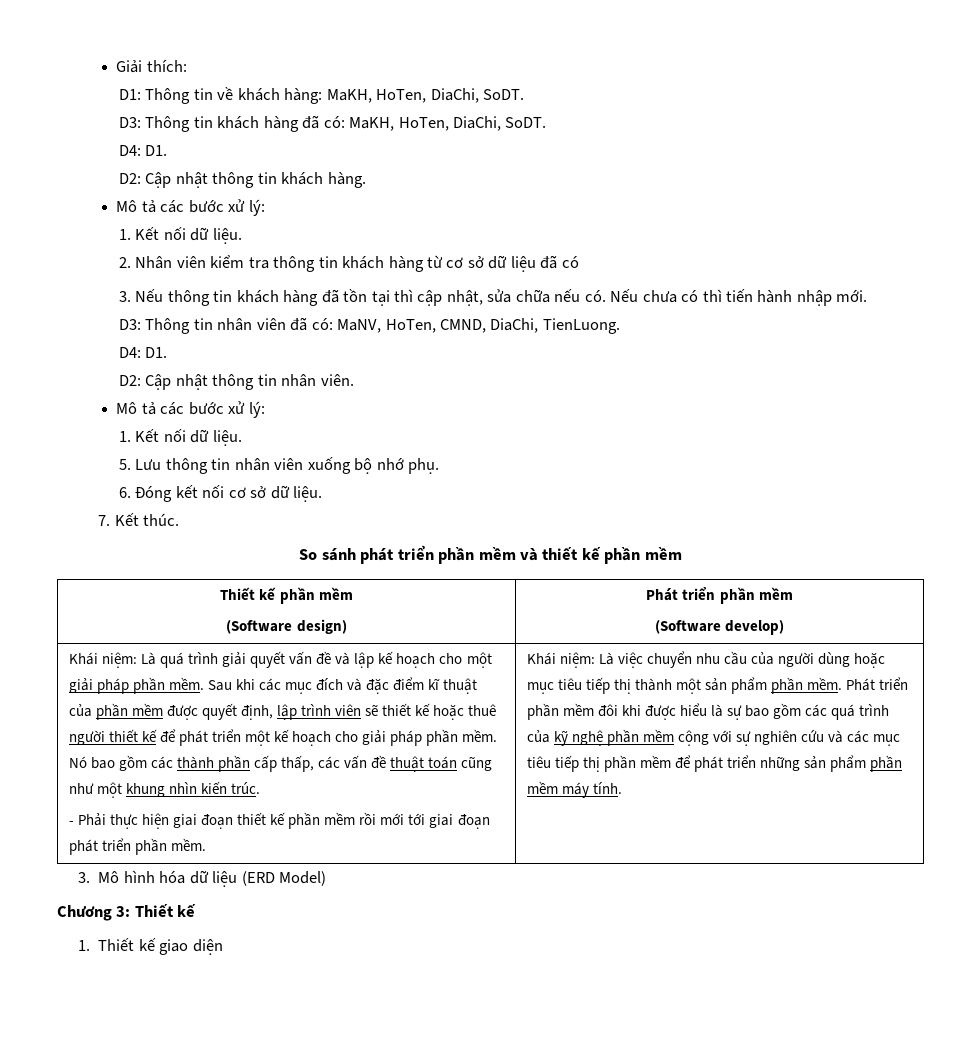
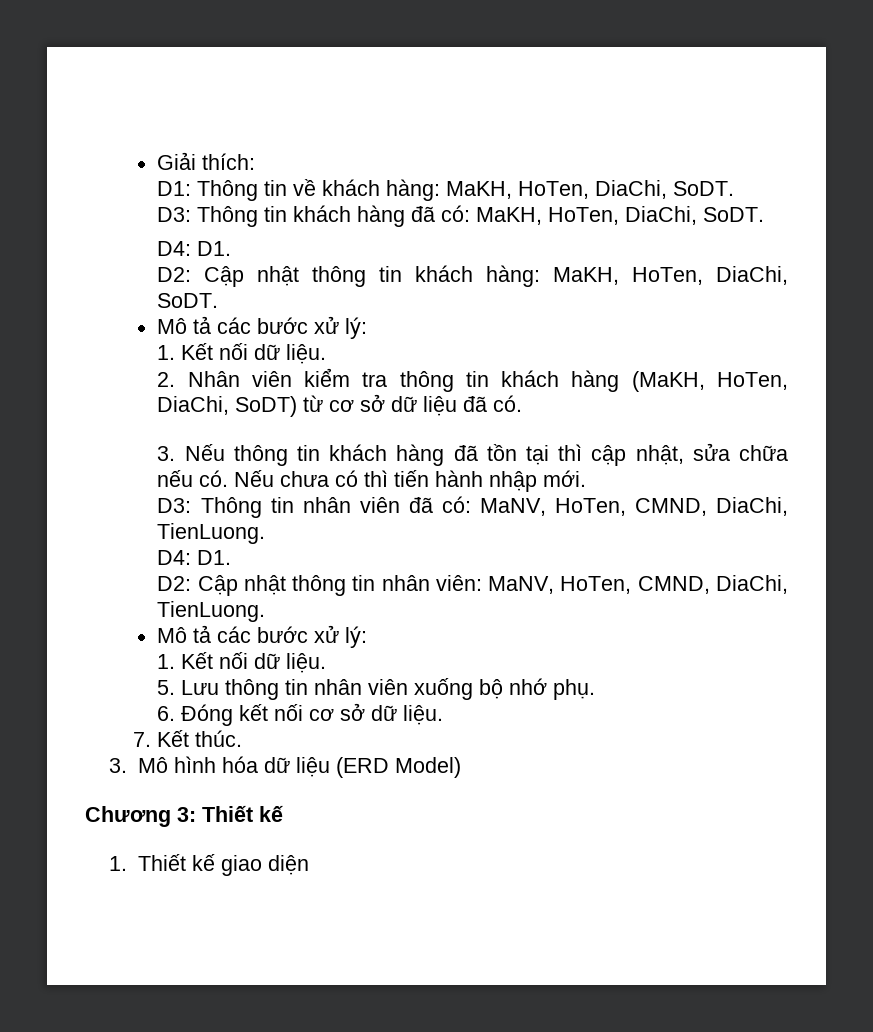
[327,172,366,188] hàng. -> [486,265,788,287] [157,293,219,308] hàng: MaKH, HoTen, DiaChi, SoDT.
(424, 264) none -> [631,371,788,392] [157,396,298,417] (MaKH, HoTen, DiaChi, SoDT)
[561,256,579,268] có -> [493,395,523,412] có.
[320,374,354,386] viên. -> [435,575,788,594] [157,601,266,622] viên: MaNV, HoTen, CMND, DiaChi, TienLuong.
[299,545,682,564] [220,587,353,604] [226,619,347,634] [646,586,793,604] [654,620,785,635] [68,651,492,668] [68,677,478,694] [68,703,497,720] [68,729,498,746] [68,755,493,772] [68,781,261,798] [68,812,490,829] [68,838,206,855] [526,651,886,668] [526,677,909,694] [526,703,890,720] [526,729,901,746] [526,755,903,772] [526,781,622,798] // So sánh phát triển phần mềm và thiết kế phần mềm // Thiết kế phần mềm // (Software design) | Phát triển phần mềm // (Software develop) // Khái niệm: Là quá trình giải quyết vấn đề và lập kế hoạch cho một giải pháp phần mềm. Sau khi các mục đích và đặc điểm kĩ thuật của phần mềm được quyết định, lập trình viên sẽ thiết kế hoặc thuê người thiết kế để phát triển một kế hoạch cho giải pháp phần mềm. Nó bao gồm các thành phần cấp thấp, các vấn đề thuật toán cũng như một khung nhìn kiến trúc. // - Phải thực hiện giai đoạn thiết kế phần mềm rồi mới tới giai đoạn phát triển phần mềm. | Khái niệm: Là việc chuyển nhu cầu của người dùng hoặc mục tiêu tiếp thị thành một sản phẩm phần mềm. Phát triển phần mềm đôi khi được hiểu là sự bao gồm các quá trình của kỹ nghệ phần mềm cộng với sự nghiên cứu và các mục tiêu tiếp thị phần mềm để phát triển những sản phẩm phần mềm máy tính. -> (243, 738) none

